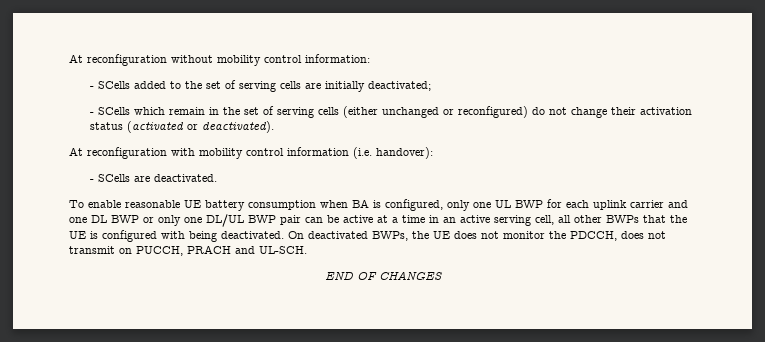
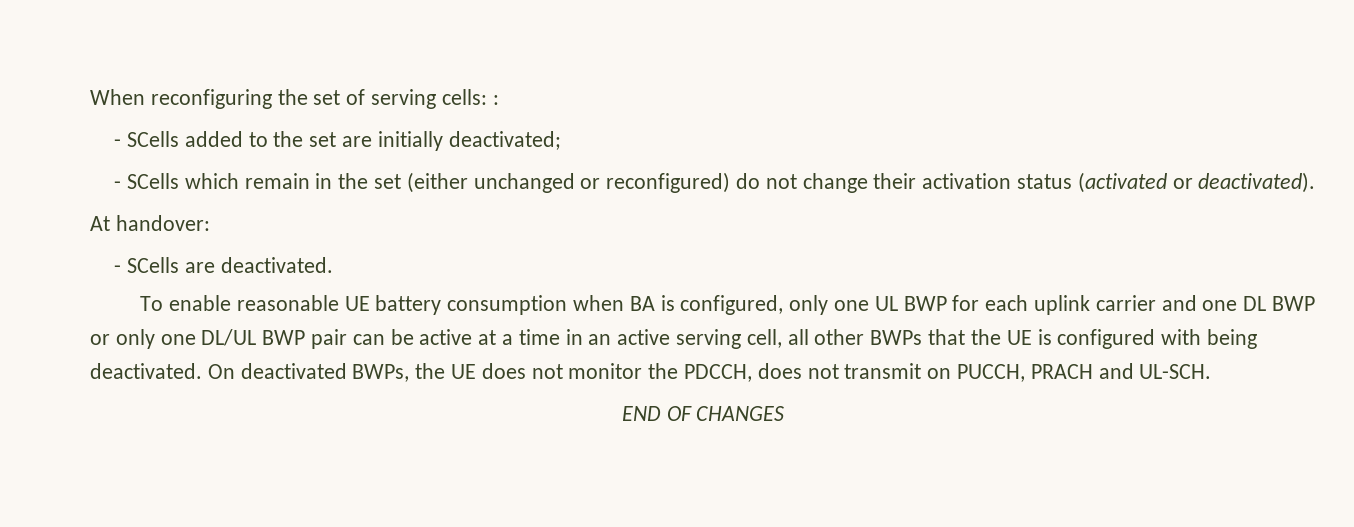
[69,54,370,66] At reconfiguration without mobility control information: -> [90,89,499,109] When reconfiguring the set of serving cells: :
[225,80,302,92] of serving cells -> (337, 139) none
[263,106,340,118] of serving cells -> (401, 181) none
[87,147,433,159] reconfiguration with mobility control information (i.e. handover): -> [115,215,210,231] handover:

